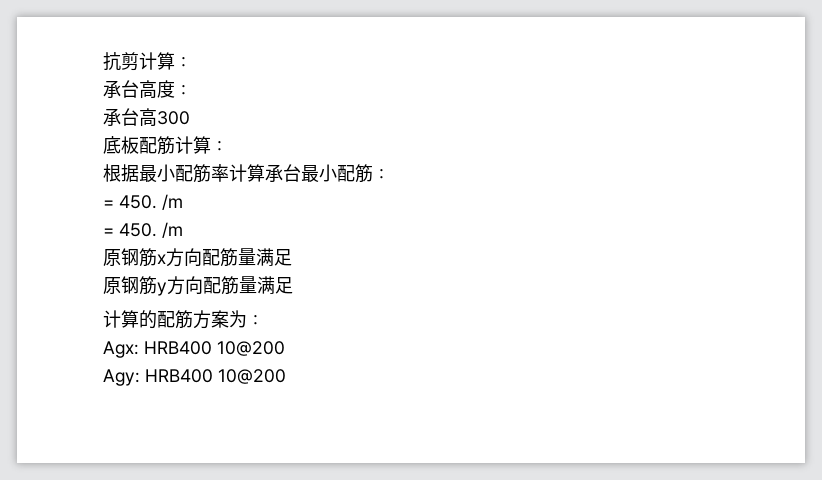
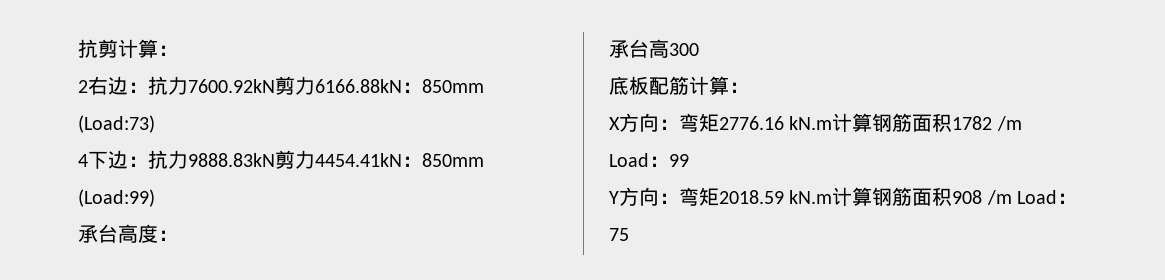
(192, 62) none -> [78,76,484,95] [78,115,155,133] [78,150,484,169] [78,189,155,207] // 2右边：抗力7600.92kN剪力6166.88kN：850mm (Load:73) // 4下边：抗力9888.83kN剪力4454.41kN：850mm (Load:99)
[103,164,390,183] [103,194,183,210] [103,222,183,238] [103,248,292,267] [103,276,293,296] [103,310,264,329] [103,341,285,358] [103,369,286,386] 根据最小配筋率计算承台最小配筋： // = 450. /m // = 450. /m // 原钢筋x方向配筋量满足 // 原钢筋y方向配筋量满足 // 计算的配筋方案为： // Agx: HRB400 10@200 // Agy: HRB400 10@200 -> [609,113,1022,132] [609,153,689,167] [609,187,1078,206] [609,228,629,241] X方向：弯矩2776.16 kN.m计算钢筋面积1782 /m Load：99 // Y方向：弯矩2018.59 kN.m计算钢筋面积908 /m Load：75

